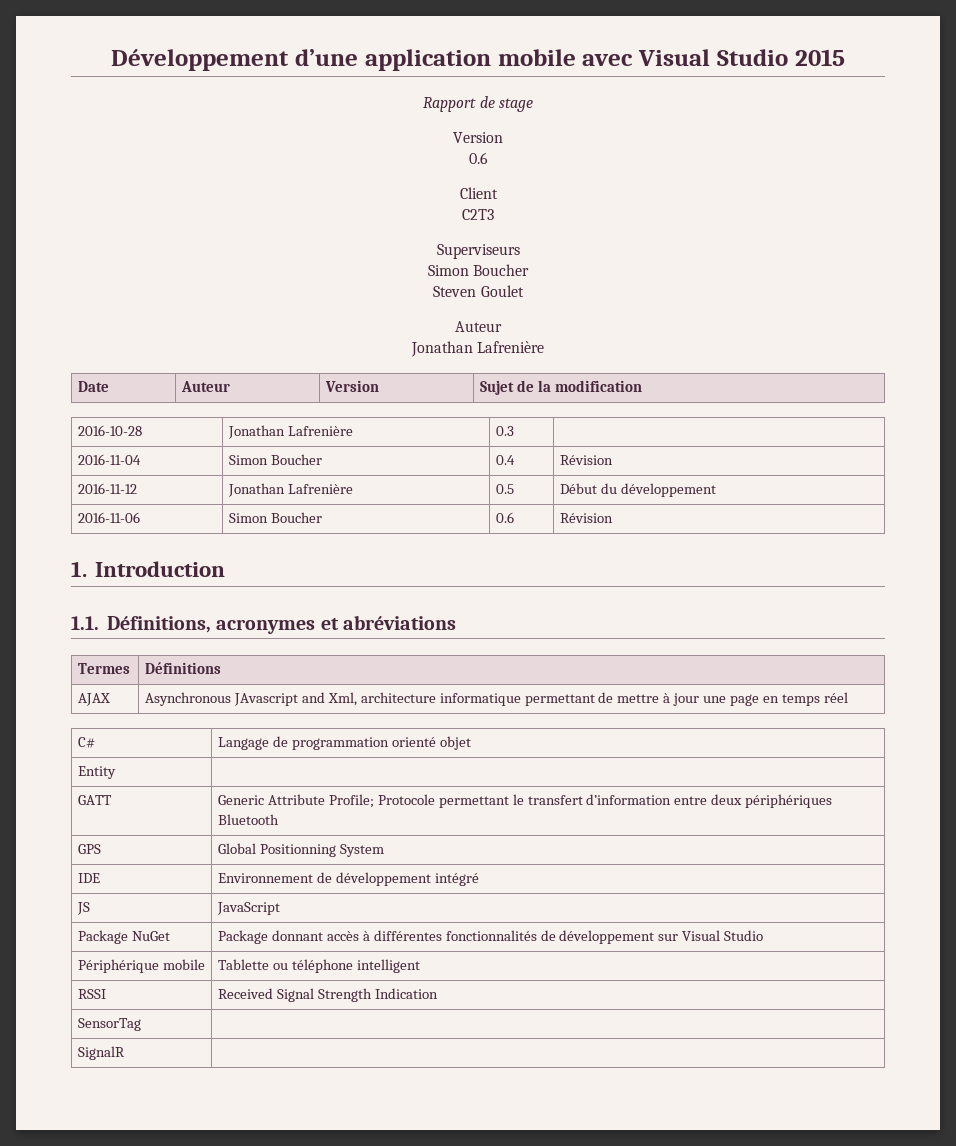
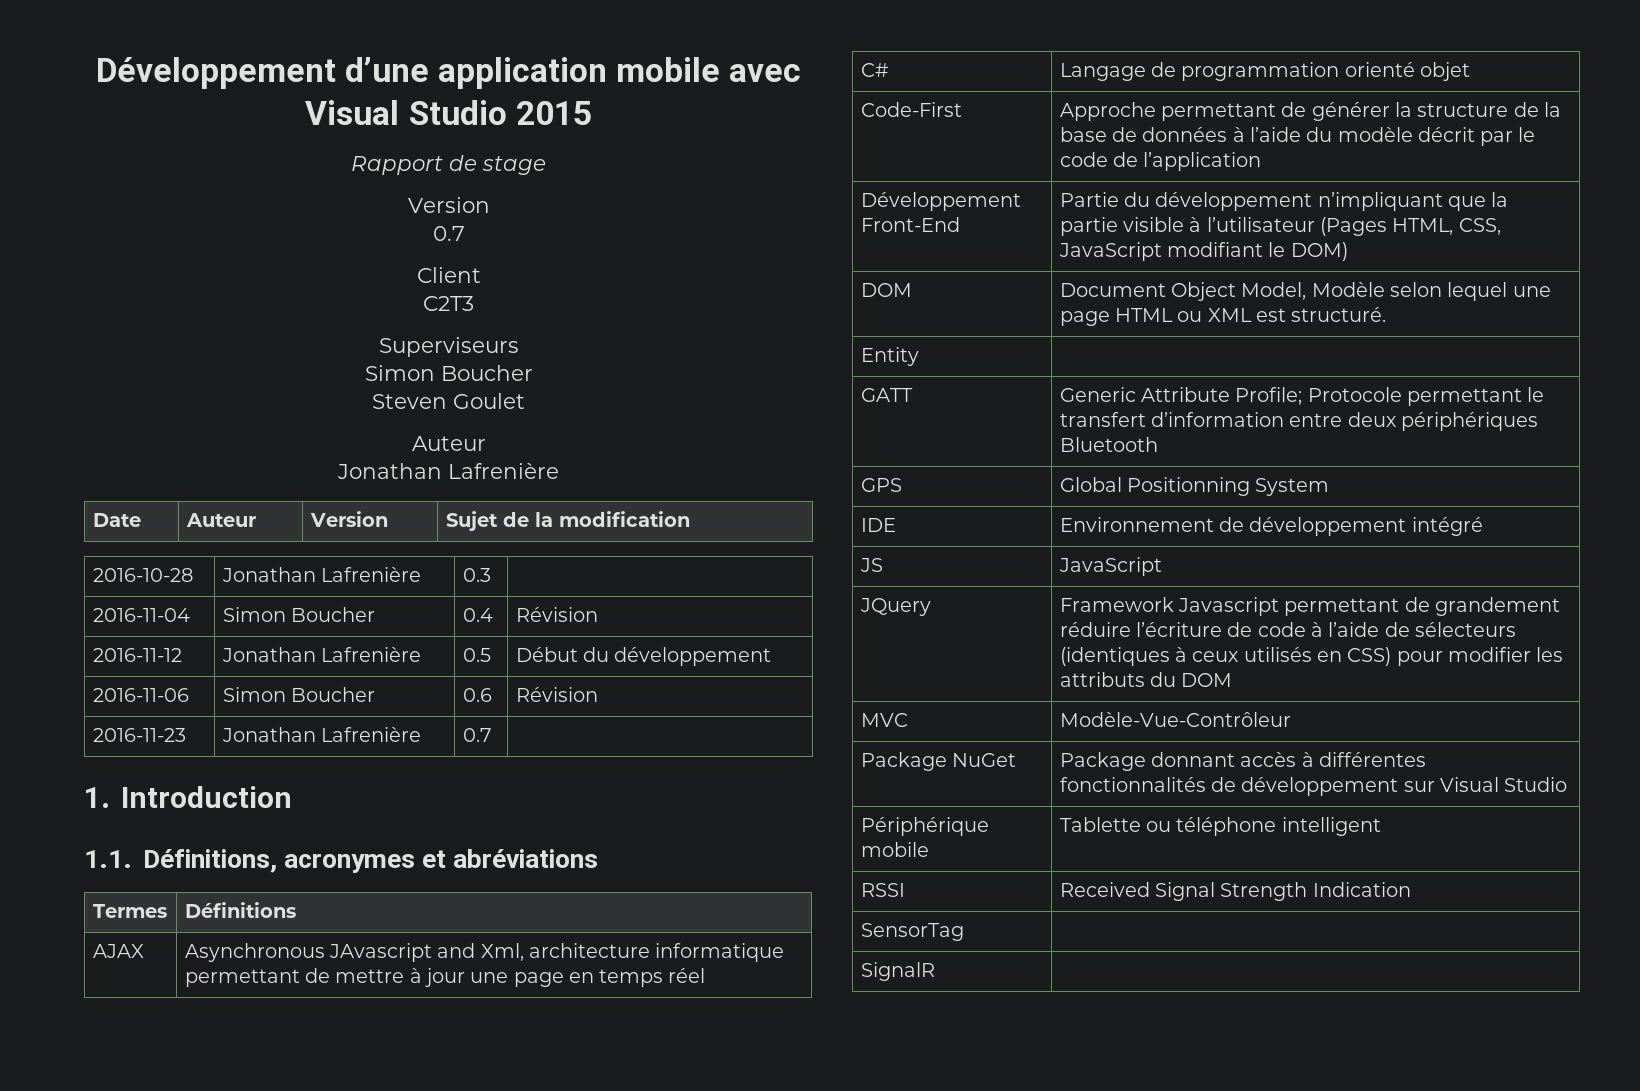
[468,152,488,164] 0.6 -> [432,226,465,241] 0.7
(614, 518) none -> [92,728,186,742] [221,727,422,742] [462,728,491,742] // 2016-11-23 | Jonathan Lafrenière | 0.7 |
(471, 743) none -> [860,102,962,117] [1059,102,1561,121] [1059,127,1536,146] [1059,152,1262,171] [860,192,1021,211] [860,217,960,232] [1059,192,1509,211] [1059,217,1501,236] [1058,242,1348,261] [860,283,912,297] [1059,282,1551,301] [1059,307,1387,326] // Code-First | Approche permettant de générer la structure de la base de données à l’aide du modèle décrit par le code de l’application // Développement Front-End | Partie du développement n’impliquant que la partie visible à l’utilisateur (Pages HTML, CSS, JavaScript modifiant le DOM) // DOM | Document Object Model, Modèle selon lequel une page HTML ou XML est structuré.
(281, 908) none -> [859,598,931,616] [1059,597,1560,616] [1059,622,1516,637] [1059,647,1564,666] [1059,672,1233,687] [860,713,908,727] [1059,712,1291,727] // JQuery | Framework Javascript permettant de grandement réduire l’écriture de code à l’aide de sélecteurs (identiques à ceux utilisés en CSS) pour modifier les attributs du DOM // MVC | Modèle-Vue-Contrôleur

